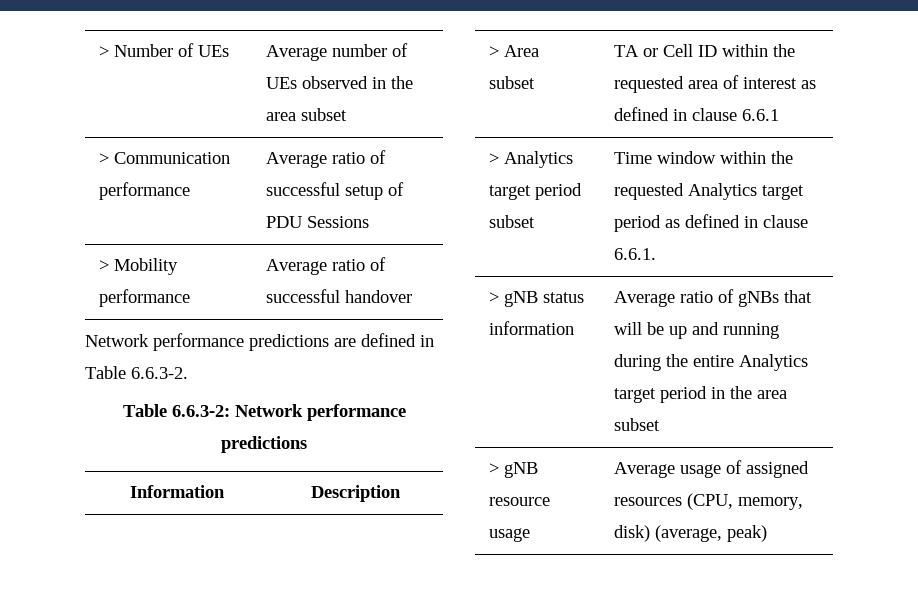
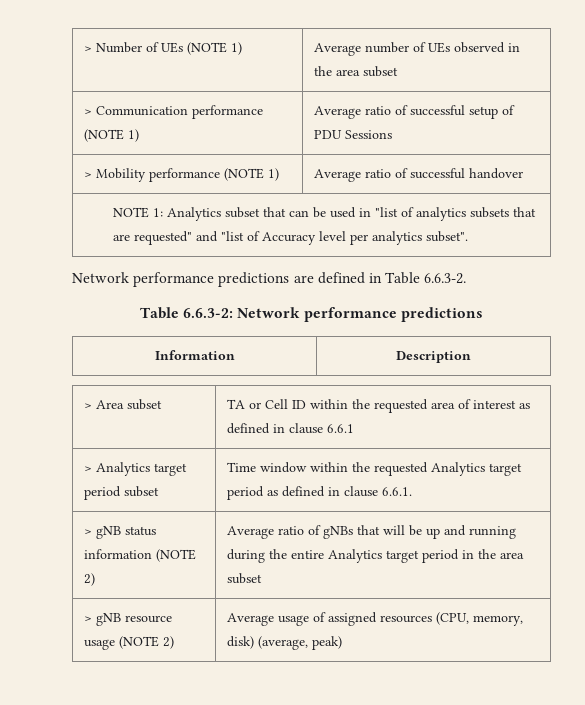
(229, 51) none -> [186,42,242,55] (NOTE 1)
(190, 191) none -> [83,129,139,142] (NOTE 1)
(190, 298) none -> [223,168,279,181] (NOTE 1)
(412, 296) none -> [112,207,536,221] [112,231,468,245] // NOTE 1: Analytics subset that can be used in "list of analytics subsets that are requested" and "list of Accuracy level per analytics subset".
(574, 328) none -> [155,549,196,562] [83,573,95,586] (NOTE 2)
(530, 535) none -> [118,636,174,649] (NOTE 2)

